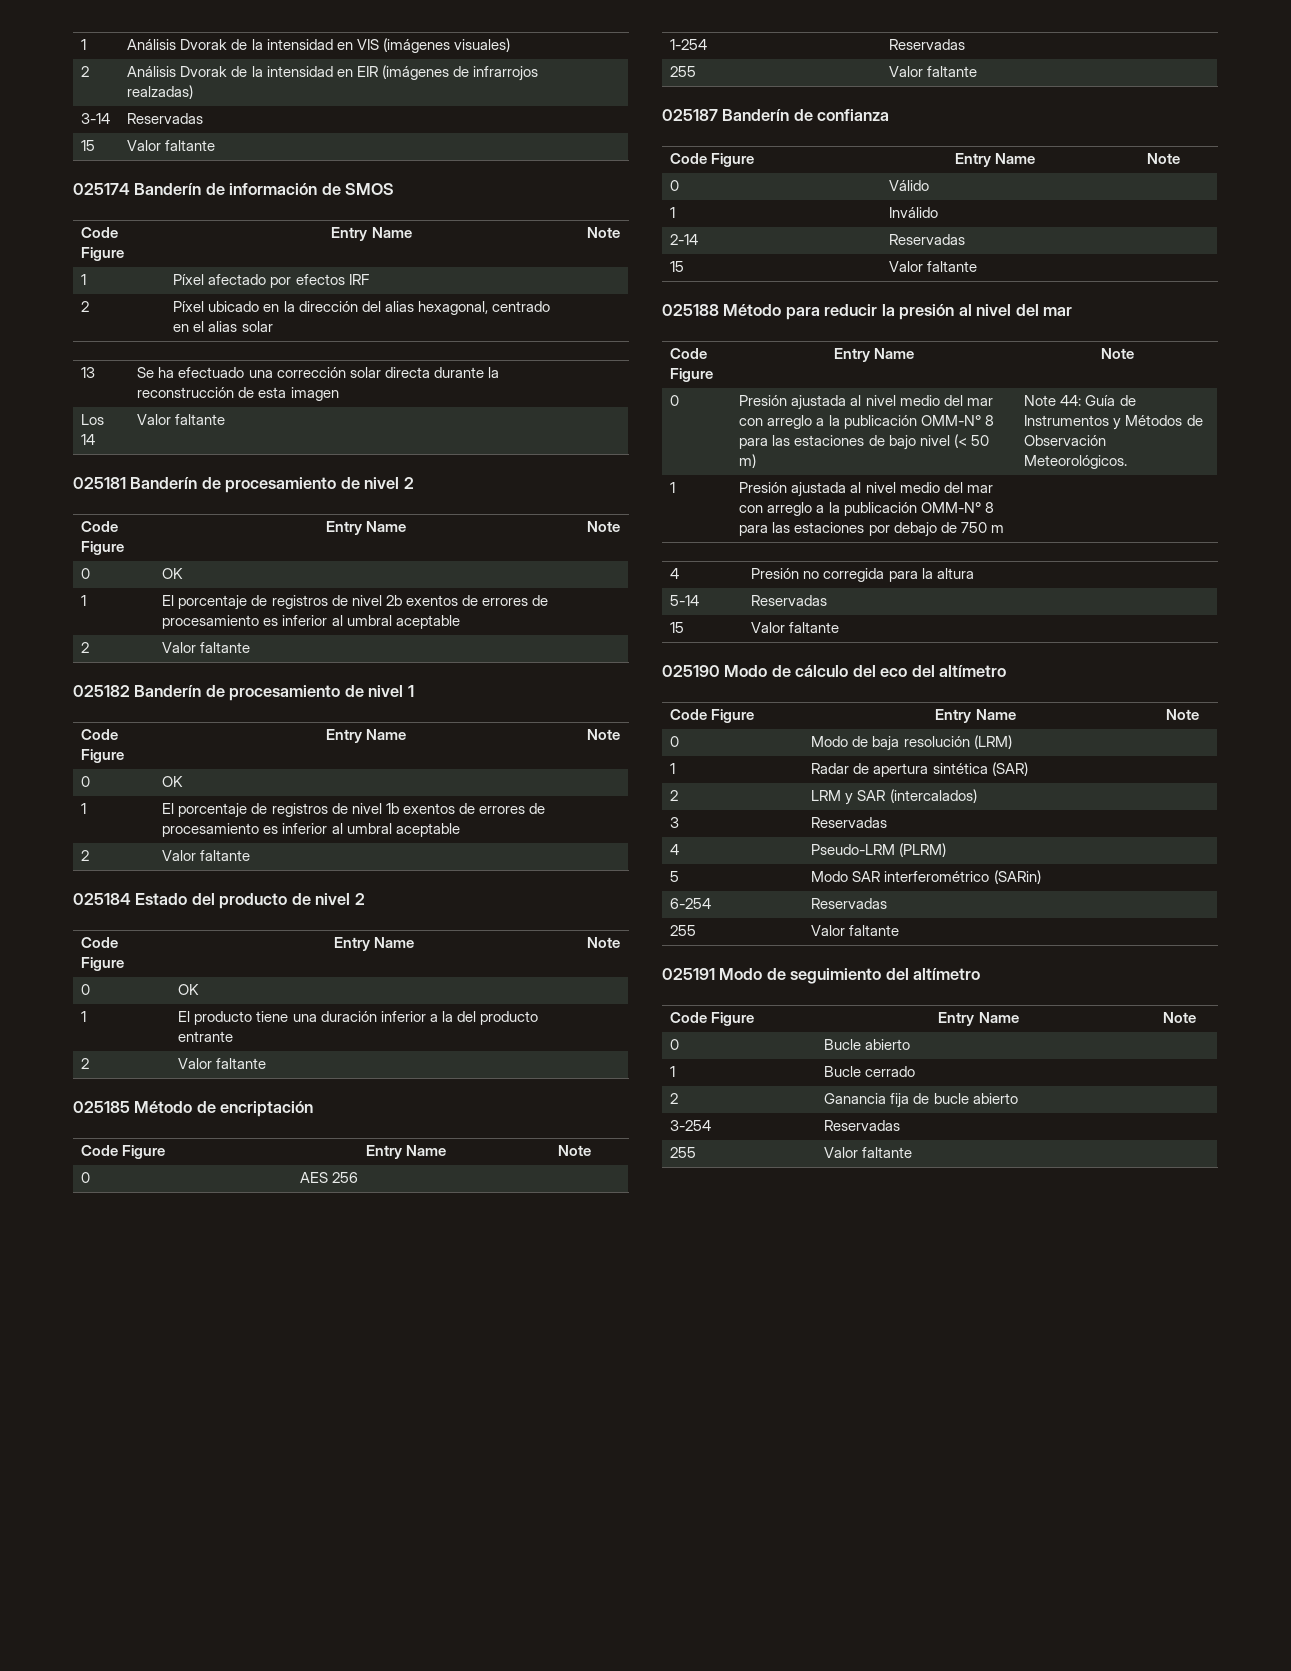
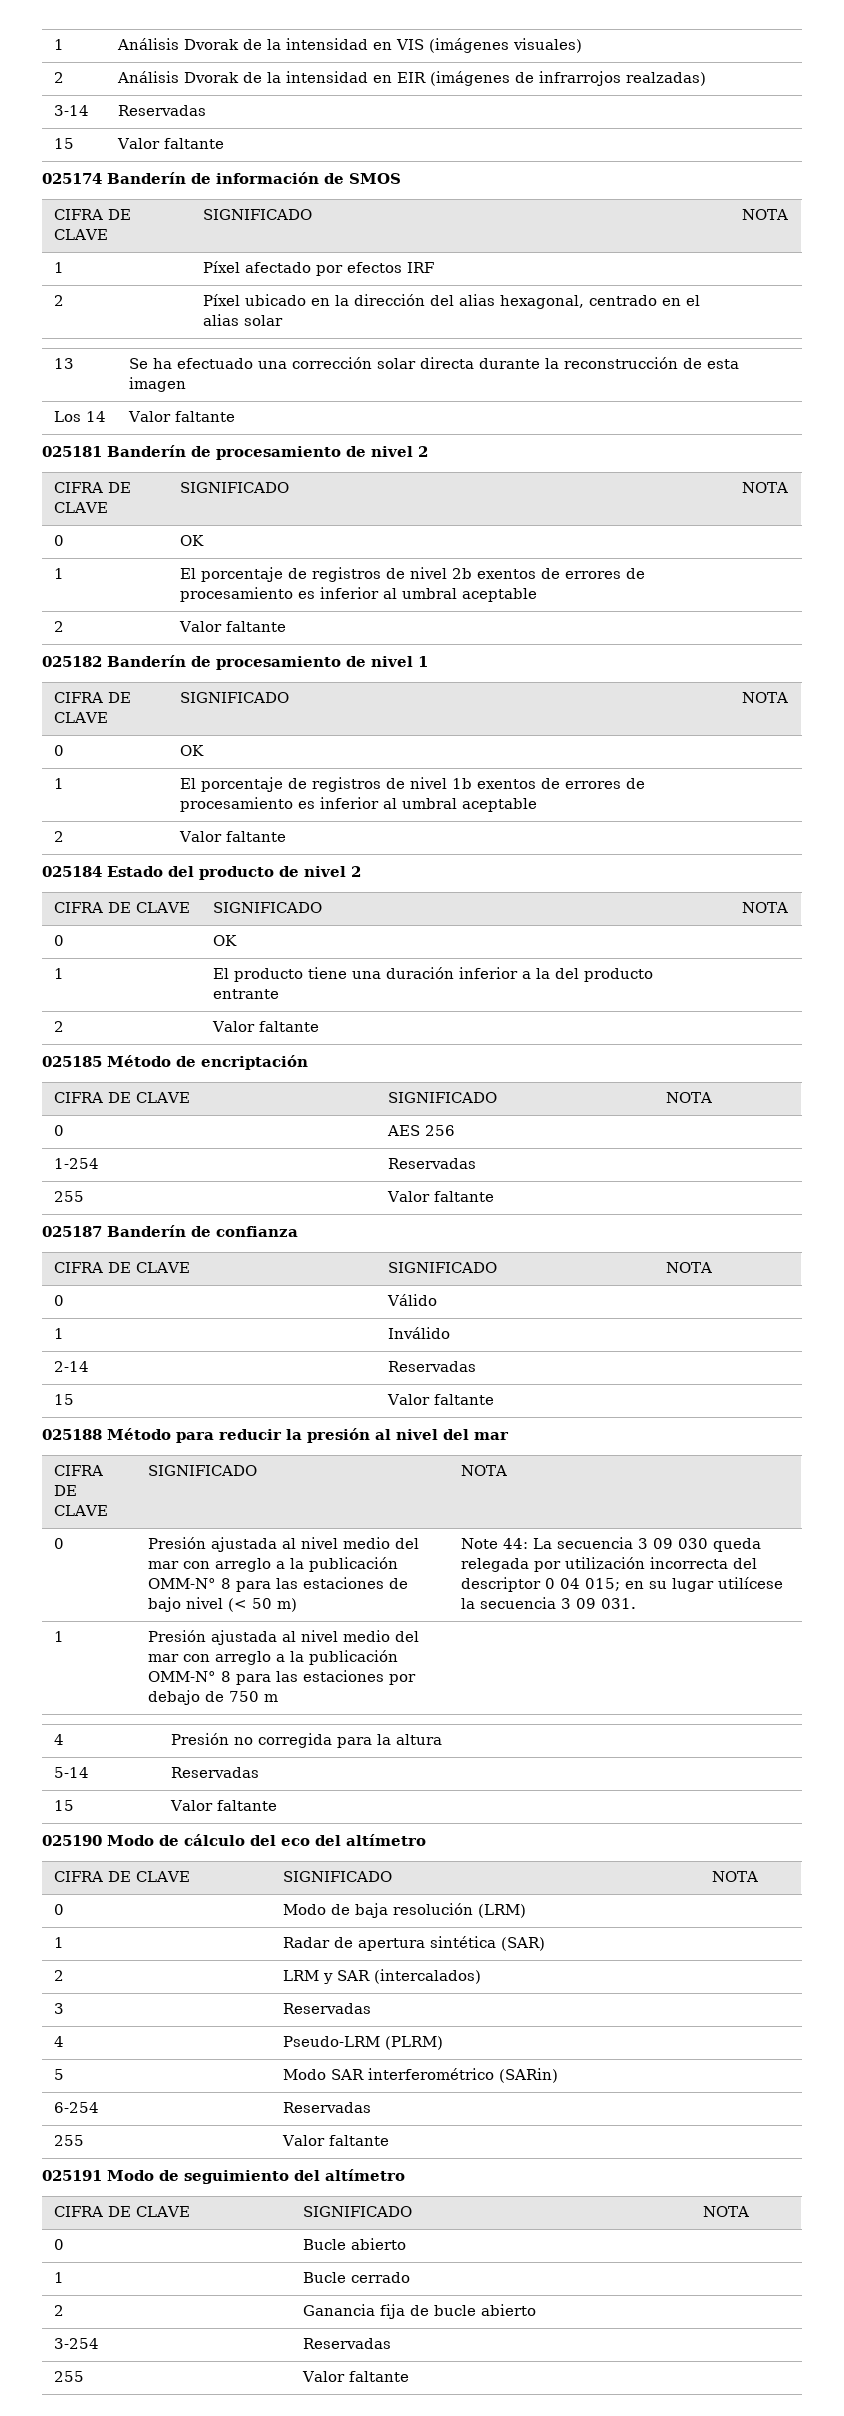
[81,227,119,238] [81,247,125,261] [331,227,412,241] [586,227,620,238] Code Figure | Entry Name | Note -> [53,209,131,220] [53,229,108,240] [202,209,312,220] [741,209,788,220] CIFRA DE CLAVE | SIGNIFICADO | NOTA
[81,521,119,532] [81,541,125,555] [325,521,407,535] [586,521,620,532] Code Figure | Entry Name | Note -> [53,482,131,493] [53,502,108,513] [179,482,289,493] [741,482,788,493] CIFRA DE CLAVE | SIGNIFICADO | NOTA
[81,729,119,740] [81,749,125,763] [325,729,407,743] [586,729,620,740] Code Figure | Entry Name | Note -> [53,692,131,703] [53,712,108,723] [179,692,289,703] [741,692,788,703] CIFRA DE CLAVE | SIGNIFICADO | NOTA
[81,937,119,948] [81,957,125,971] [333,937,415,951] [586,937,620,948] Code Figure | Entry Name | Note -> [53,902,190,913] [212,902,322,913] [741,902,788,913] CIFRA DE CLAVE | SIGNIFICADO | NOTA
[81,1145,166,1159] [365,1145,447,1159] [557,1145,591,1156] Code Figure | Entry Name | Note -> [53,1092,190,1103] [387,1092,497,1103] [665,1092,712,1103] CIFRA DE CLAVE | SIGNIFICADO | NOTA
[670,153,755,167] [954,153,1036,167] [1146,153,1180,164] Code Figure | Entry Name | Note -> [53,1262,190,1273] [387,1262,497,1273] [665,1262,712,1273] CIFRA DE CLAVE | SIGNIFICADO | NOTA
[670,348,708,359] [670,368,714,382] [833,348,915,362] [1100,348,1134,359] Code Figure | Entry Name | Note -> [53,1465,103,1476] [53,1485,77,1496] [53,1505,108,1516] [147,1465,257,1476] [460,1465,507,1476] CIFRA DE CLAVE | SIGNIFICADO | NOTA
[1085,395,1136,406] [1024,415,1203,430] [1024,435,1107,446] [1024,455,1128,469] Guía de Instrumentos y Métodos de Observación Meteorológicos. -> [532,1537,761,1552] [460,1557,757,1572] [460,1577,783,1592] [460,1597,636,1609] La secuencia 3 09 030 queda relegada por utilización incorrecta del descriptor 0 04 015; en su lugar utilícese la secuencia 3 09 031.
[670,709,755,723] [935,709,1016,723] [1166,709,1199,720] Code Figure | Entry Name | Note -> [53,1871,190,1882] [282,1871,392,1882] [711,1871,758,1882] CIFRA DE CLAVE | SIGNIFICADO | NOTA
[670,1012,755,1026] [938,1012,1019,1026] [1162,1012,1196,1023] Code Figure | Entry Name | Note -> [53,2206,190,2217] [302,2206,412,2217] [702,2206,749,2217] CIFRA DE CLAVE | SIGNIFICADO | NOTA

